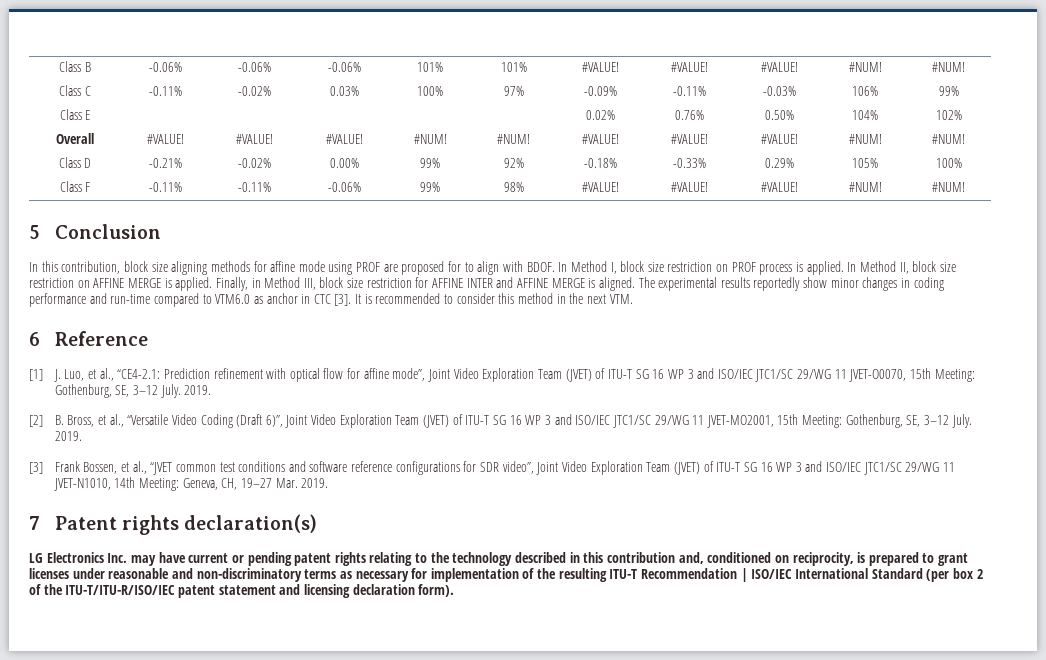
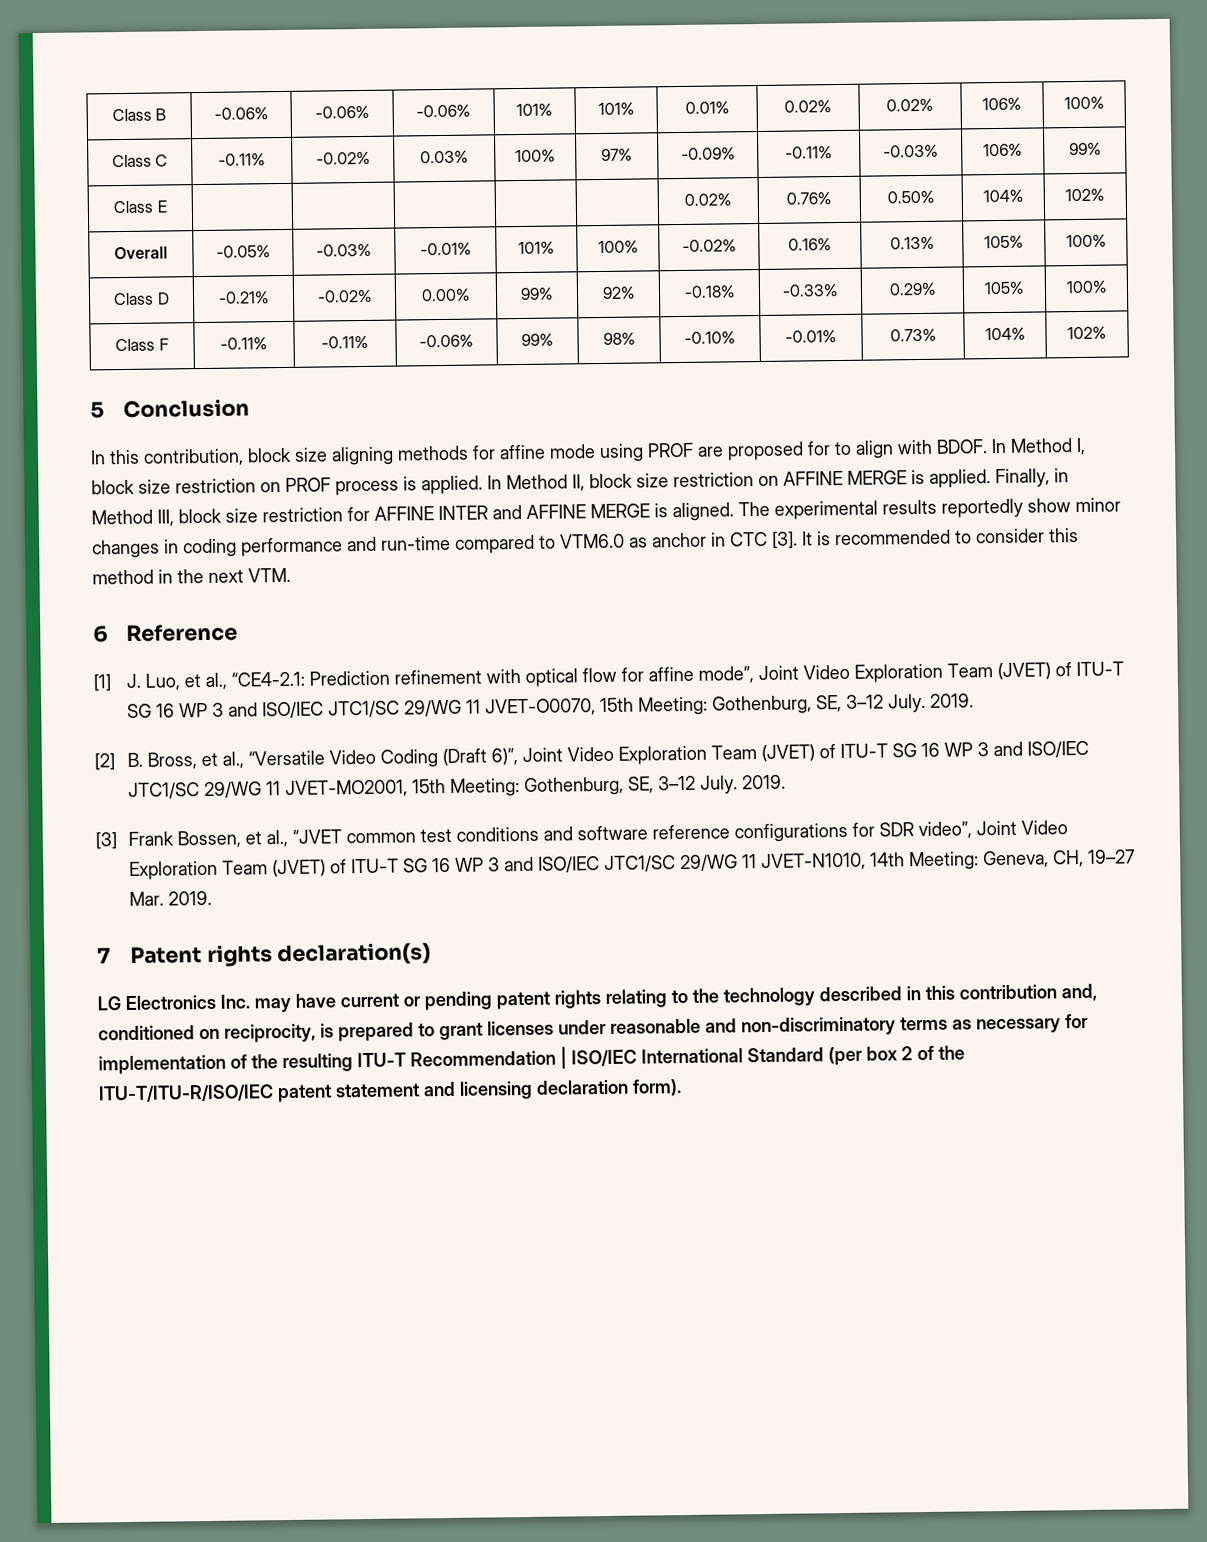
[581,62,619,72] [671,62,708,72] [760,62,798,72] [848,62,882,72] [932,62,965,72] #VALUE! | #VALUE! | #VALUE! | #NUM! | #NUM! -> [684,101,730,114] [784,100,832,113] [886,98,934,112] [982,97,1022,111] [1063,96,1105,110] 0.01% | 0.02% | 0.02% | 106% | 100%
[146,134,184,144] [236,134,273,144] [325,134,363,144] [413,134,447,144] [497,134,530,144] [581,134,619,144] [671,134,708,144] [760,134,798,144] [848,134,882,144] [932,134,965,144] #VALUE! | #VALUE! | #VALUE! | #NUM! | #NUM! | #VALUE! | #VALUE! | #VALUE! | #NUM! | #NUM! -> [215,245,271,258] [316,243,372,257] [419,242,472,256] [518,241,555,255] [597,240,639,254] [681,239,737,252] [788,238,832,251] [889,236,935,250] [984,235,1024,249] [1065,234,1107,248] -0.05% | -0.03% | -0.01% | 101% | 100% | -0.02% | 0.16% | 0.13% | 105% | 100%
[581,182,619,192] [671,182,708,192] [760,182,798,192] [848,182,882,192] [932,182,965,192] #VALUE! | #VALUE! | #VALUE! | #NUM! | #NUM! -> [684,331,736,344] [785,330,837,343] [889,328,937,342] [984,327,1026,341] [1067,326,1107,340] -0.10% | -0.01% | 0.73% | 104% | 102%

